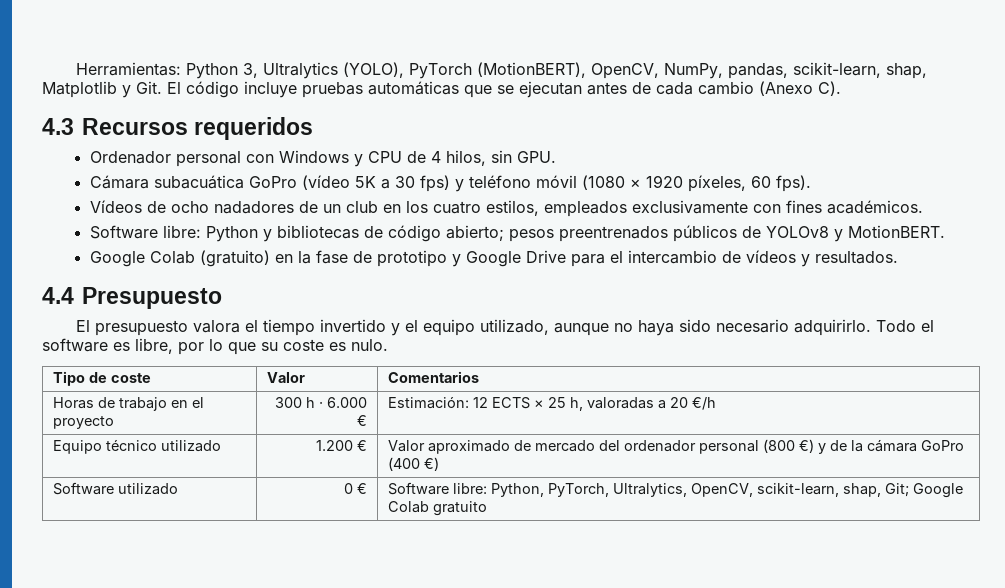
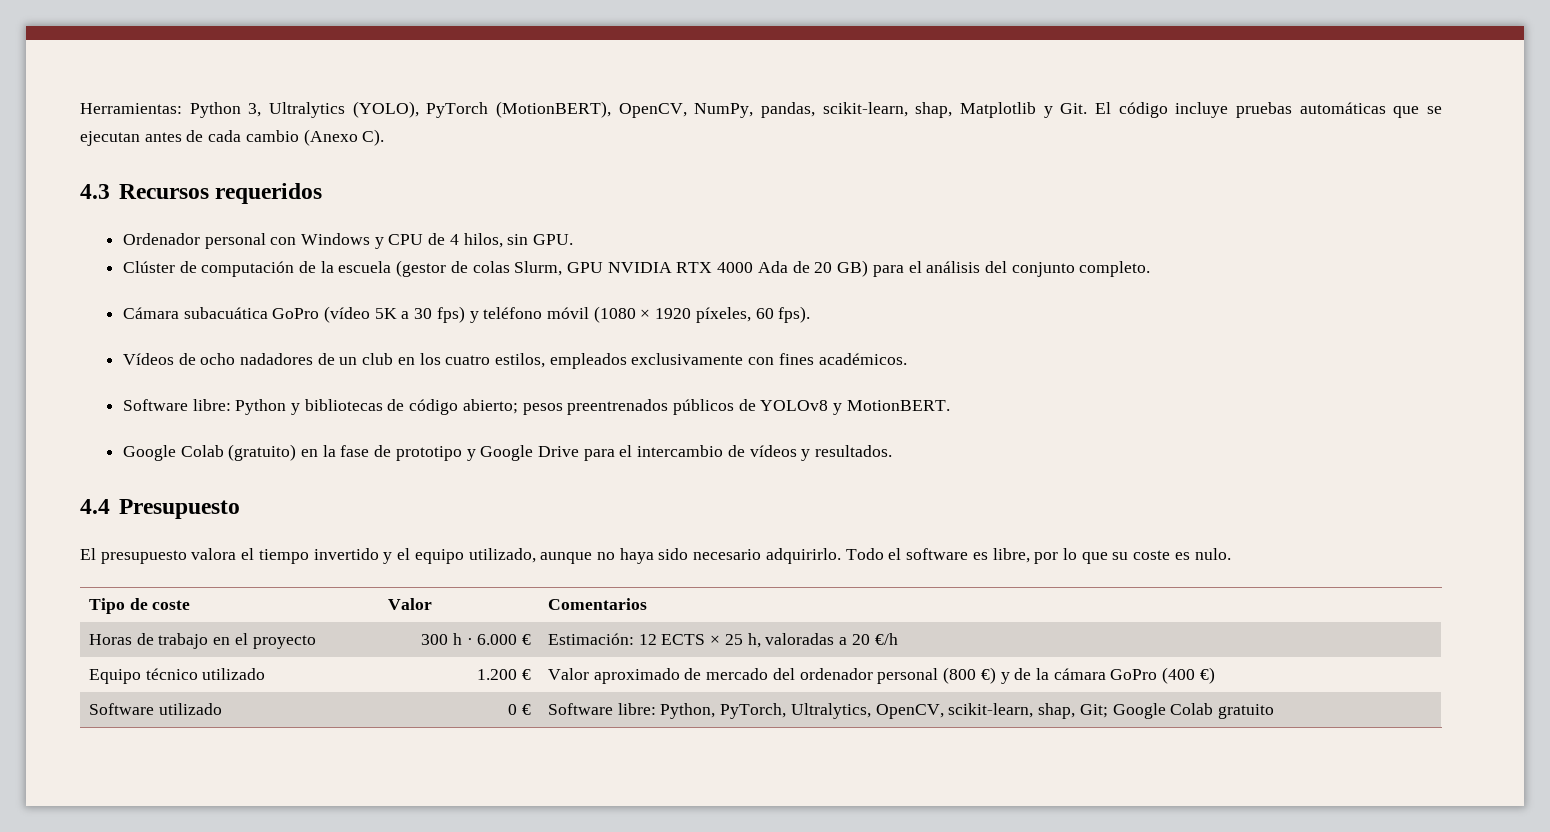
(556, 157) none -> [122,260,1151,277] // Clúster de computación de la escuela (gestor de colas Slurm, GPU NVIDIA RTX 4000 Ada de 20 GB) para el análisis del conjunto completo.

